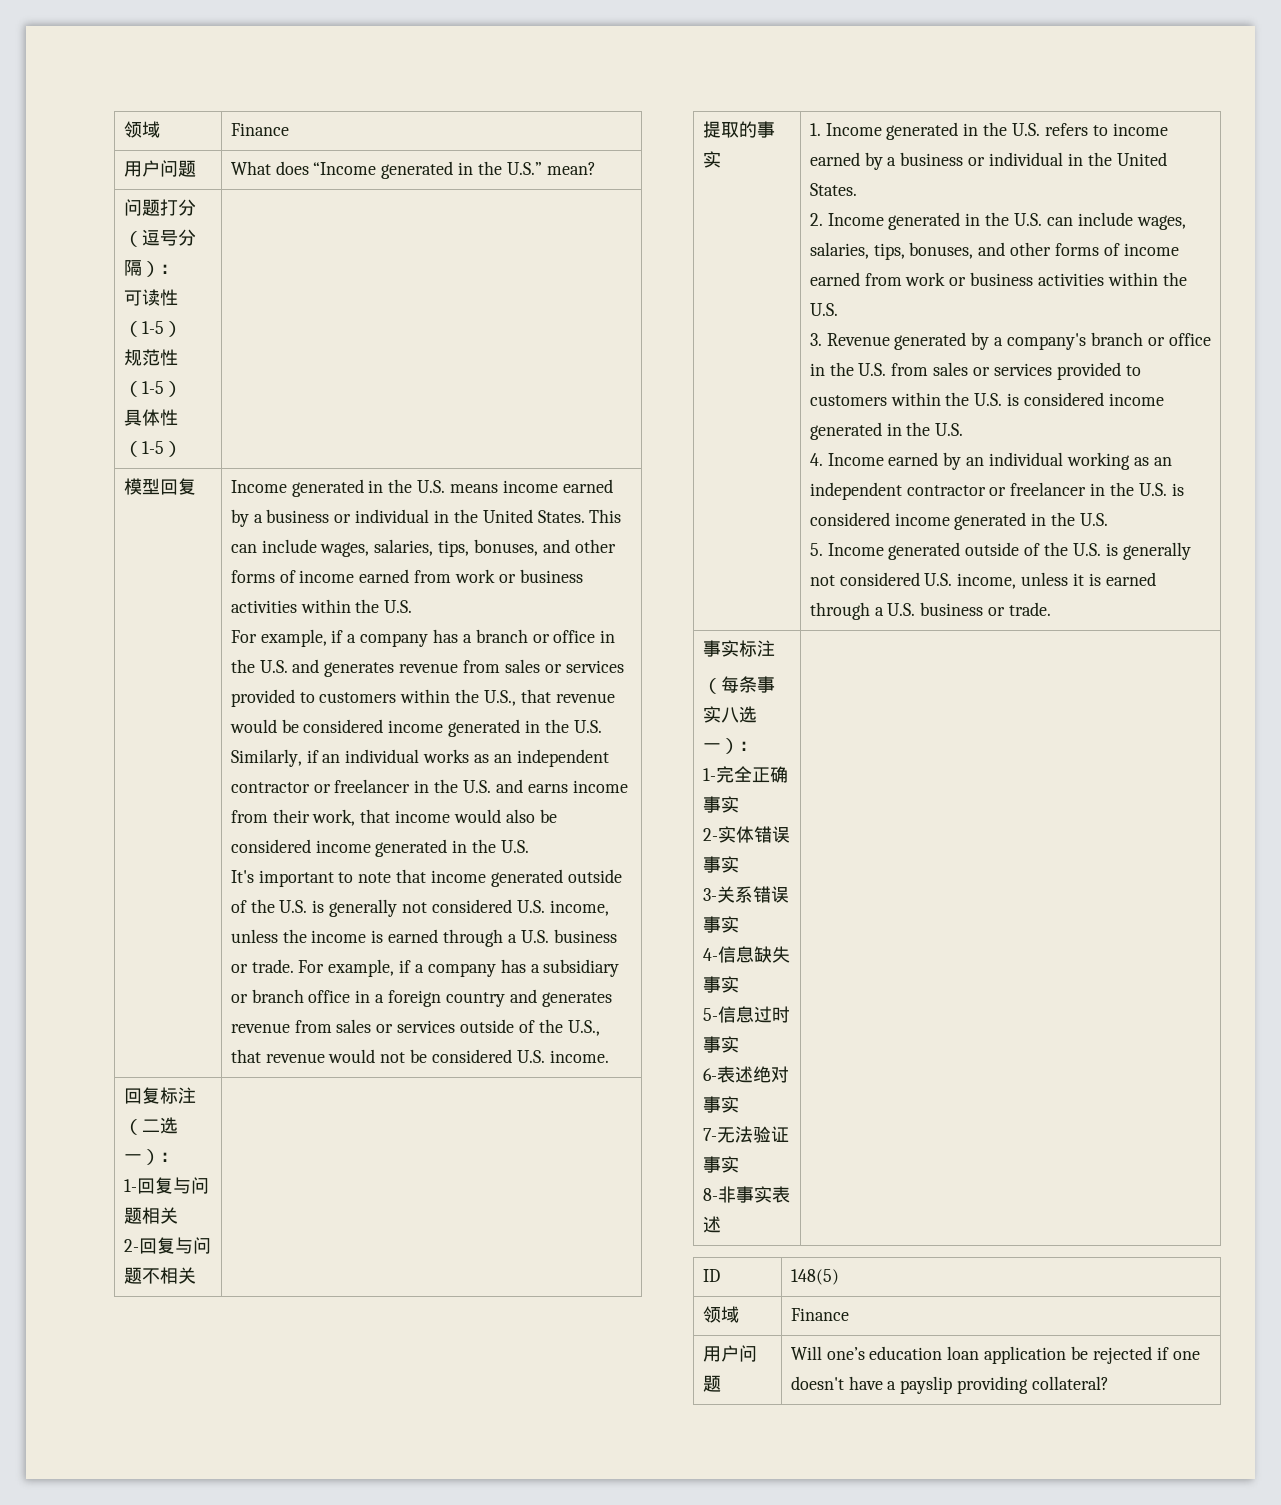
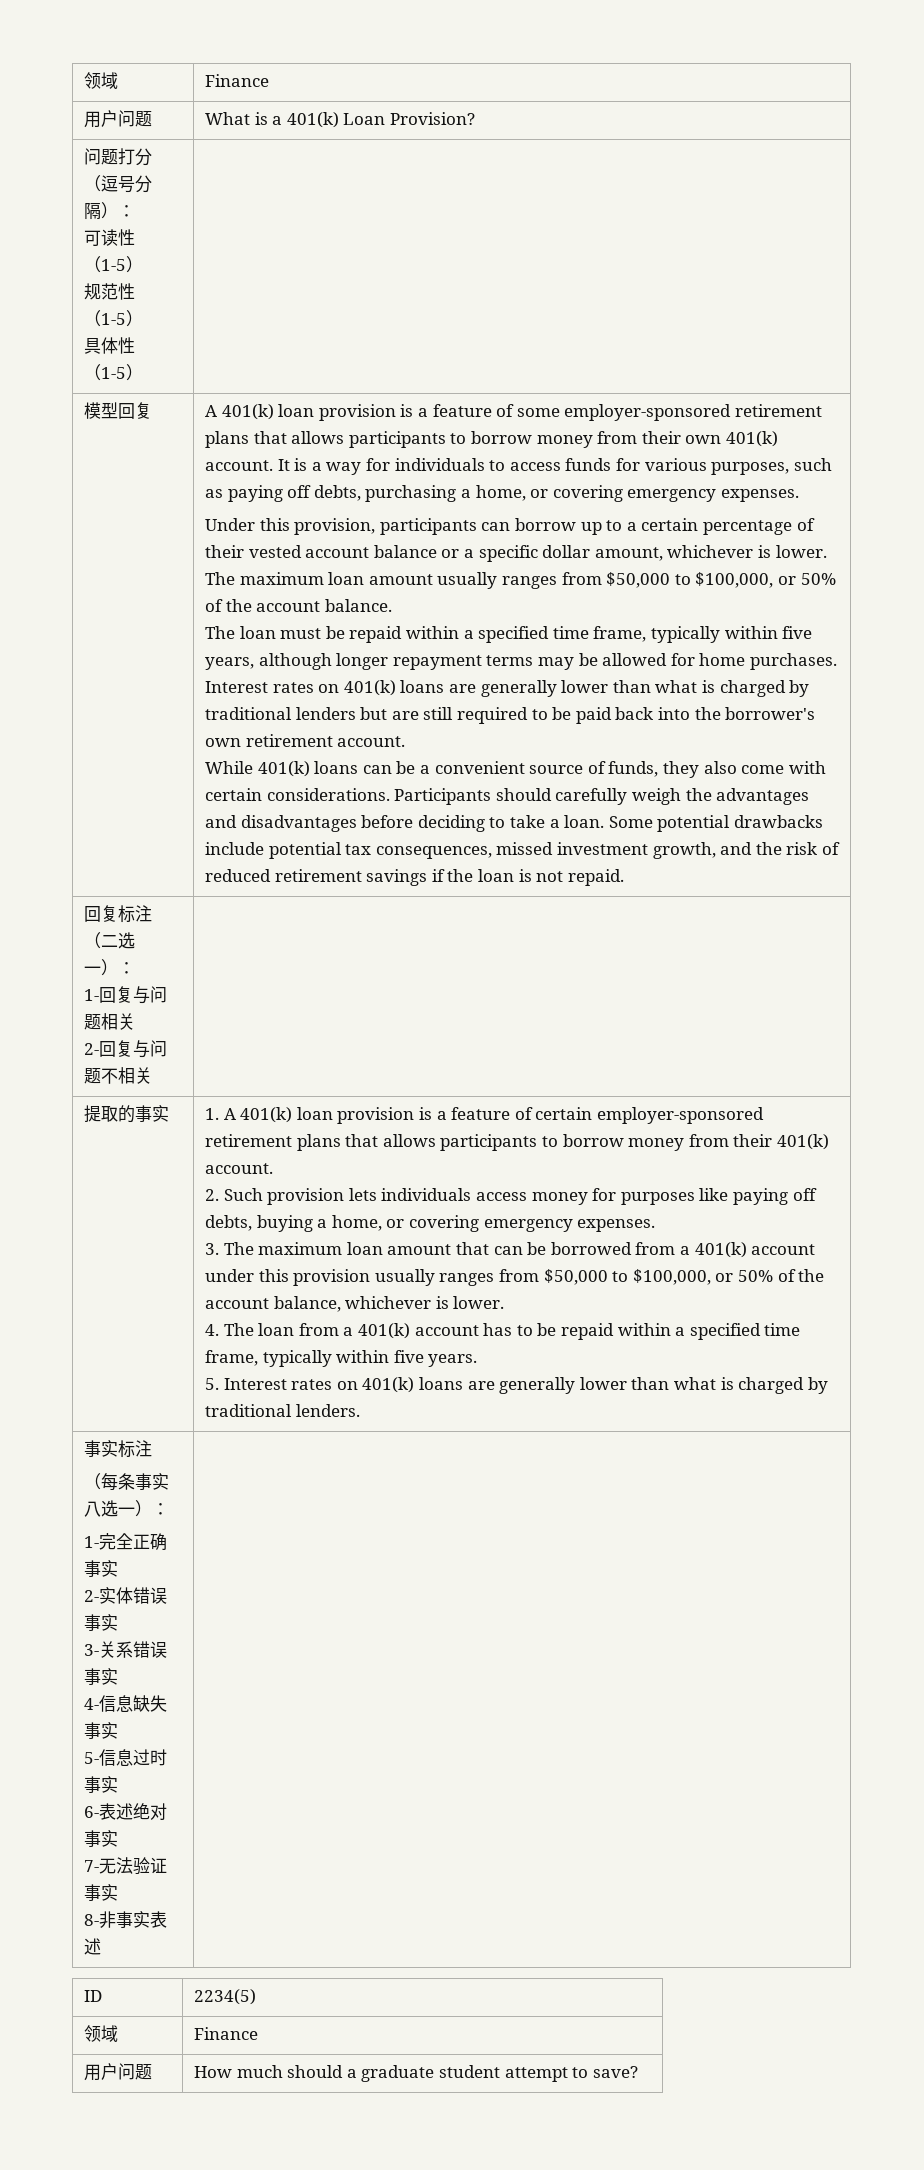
[275,161,596,179] does “Income generated in the U.S.” mean? -> [254,112,476,128] is a 401(k) Loan Provision?
[230,479,613,497] [230,509,622,527] [230,539,616,557] [230,569,583,583] [230,599,413,613] [230,629,616,647] [230,659,624,677] [230,689,615,707] [229,719,602,737] [230,749,609,767] [230,779,628,793] [230,809,557,826] [230,839,530,857] [230,869,622,887] [230,899,609,917] [230,929,617,947] [230,959,620,977] [230,989,612,1007] [230,1019,600,1036] [230,1049,609,1063] Income generated in the U.S. means income earned by a business or individual in the United States. This can include wages, salaries, tips, bonuses, and other forms of income earned from work or business activities within the U.S. // For example, if a company has a branch or office in the U.S. and generates revenue from sales or services provided to customers within the U.S., that revenue would be considered income generated in the U.S. Similarly, if an individual works as an independent contractor or freelancer in the U.S. and earns income from their work, that income would also be considered income generated in the U.S. // It's important to note that income generated outside of the U.S. is generally not considered U.S. income, unless the income is earned through a U.S. business or trade. For example, if a company has a subsidiary or branch office in a foreign country and generates revenue from sales or services outside of the U.S., that revenue would not be considered U.S. income. -> [205,404,822,421] [205,431,778,448] [205,458,832,475] [205,485,799,502] [205,518,815,535] [205,545,827,562] [205,572,836,589] [205,599,392,612] [205,626,813,643] [205,653,837,670] [205,680,810,697] [205,707,816,724] [205,734,406,747] [205,761,826,778] [205,788,810,805] [205,815,823,832] [205,842,840,859] [205,869,624,886] A 401(k) loan provision is a feature of some employer-sponsored retirement plans that allows participants to borrow money from their own 401(k) account. It is a way for individuals to access funds for various purposes, such as paying off debts, purchasing a home, or covering emergency expenses. // Under this provision, participants can borrow up to a certain percentage of their vested account balance or a specific dollar amount, whichever is lower. The maximum loan amount usually ranges from $50,000 to $100,000, or 50% of the account balance. // The loan must be repaid within a specified time frame, typically within five years, although longer repayment terms may be allowed for home purchases. Interest rates on 401(k) loans are generally lower than what is charged by traditional lenders but are still required to be paid back into the borrower's own retirement account. // While 401(k) loans can be a convenient source of funds, they also come with certain considerations. Participants should carefully weigh the advantages and disadvantages before deciding to take a loan. Some potential drawbacks include potential tax consequences, missed investment growth, and the risk of reduced retirement savings if the loan is not repaid.
[825,122,1168,140] [809,152,1167,170] [809,183,857,196] [809,212,1186,230] [809,242,1179,260] [809,272,1187,286] [809,303,838,316] [809,332,1211,350] [809,362,1141,380] [809,392,1164,406] [809,422,964,440] [809,452,1172,470] [809,482,1184,500] [809,512,1109,530] [809,542,1191,560] [809,572,1156,589] [809,602,1052,620] Income generated in the U.S. refers to income earned by a business or individual in the United States. // 2. Income generated in the U.S. can include wages, salaries, tips, bonuses, and other forms of income earned from work or business activities within the U.S. // 3. Revenue generated by a company's branch or office in the U.S. from sales or services provided to customers within the U.S. is considered income generated in the U.S. // 4. Income earned by an individual working as an independent contractor or freelancer in the U.S. is considered income generated in the U.S. // 5. Income generated outside of the U.S. is generally not considered U.S. income, unless it is earned through a U.S. business or trade. -> [223,1107,764,1124] [205,1134,829,1151] [205,1163,274,1174] [205,1188,817,1205] [205,1215,656,1232] [205,1242,816,1258] [205,1269,825,1286] [205,1296,505,1312] [205,1323,801,1340] [205,1350,478,1367] [205,1377,828,1394] [205,1404,360,1417] A 401(k) loan provision is a feature of certain employer-sponsored retirement plans that allows participants to borrow money from their 401(k) account. // 2. Such provision lets individuals access money for purposes like paying off debts, buying a home, or covering emergency expenses. // 3. The maximum loan amount that can be borrowed from a 401(k) account under this provision usually ranges from $50,000 to $100,000, or 50% of the account balance, whichever is lower. // 4. The loan from a 401(k) account has to be repaid within a specified time frame, typically within five years. // 5. Interest rates on 401(k) loans are generally lower than what is charged by traditional lenders.
[790,1269,839,1285] [702,1306,739,1323] [790,1308,849,1321] [702,1345,757,1362] [702,1375,721,1392] [790,1346,1200,1364] [790,1376,1110,1394] 148(5) // 领域 | Finance // 用户问题 | Will one’s education loan application be rejected if one doesn't have a payslip providing collateral? -> [194,1989,257,2005] [84,2025,119,2042] [194,2027,259,2040] [84,2063,153,2081] [194,2065,638,2082] 2234(5) // 领域 | Finance // 用户问题 | How much should a graduate student attempt to save?

